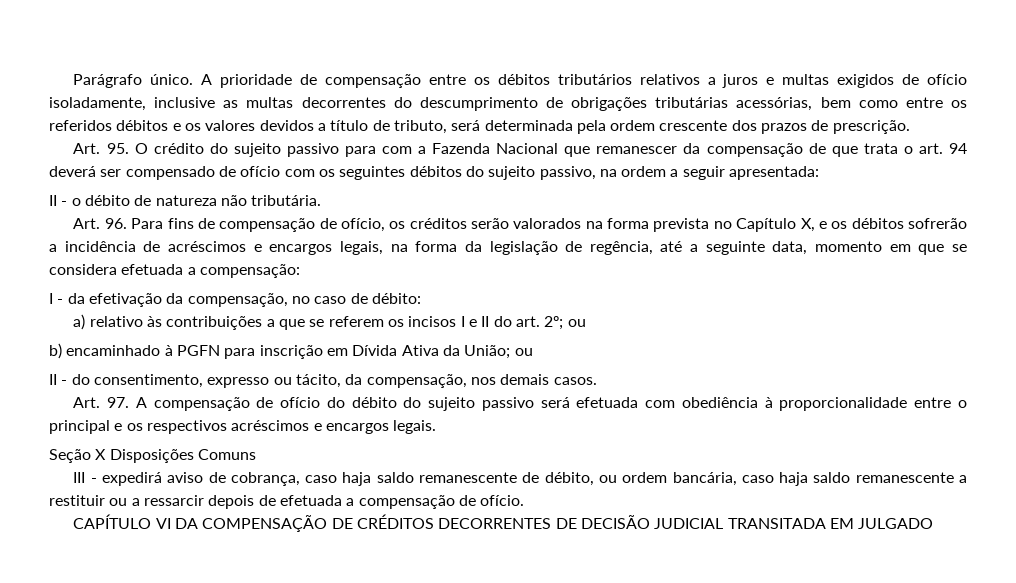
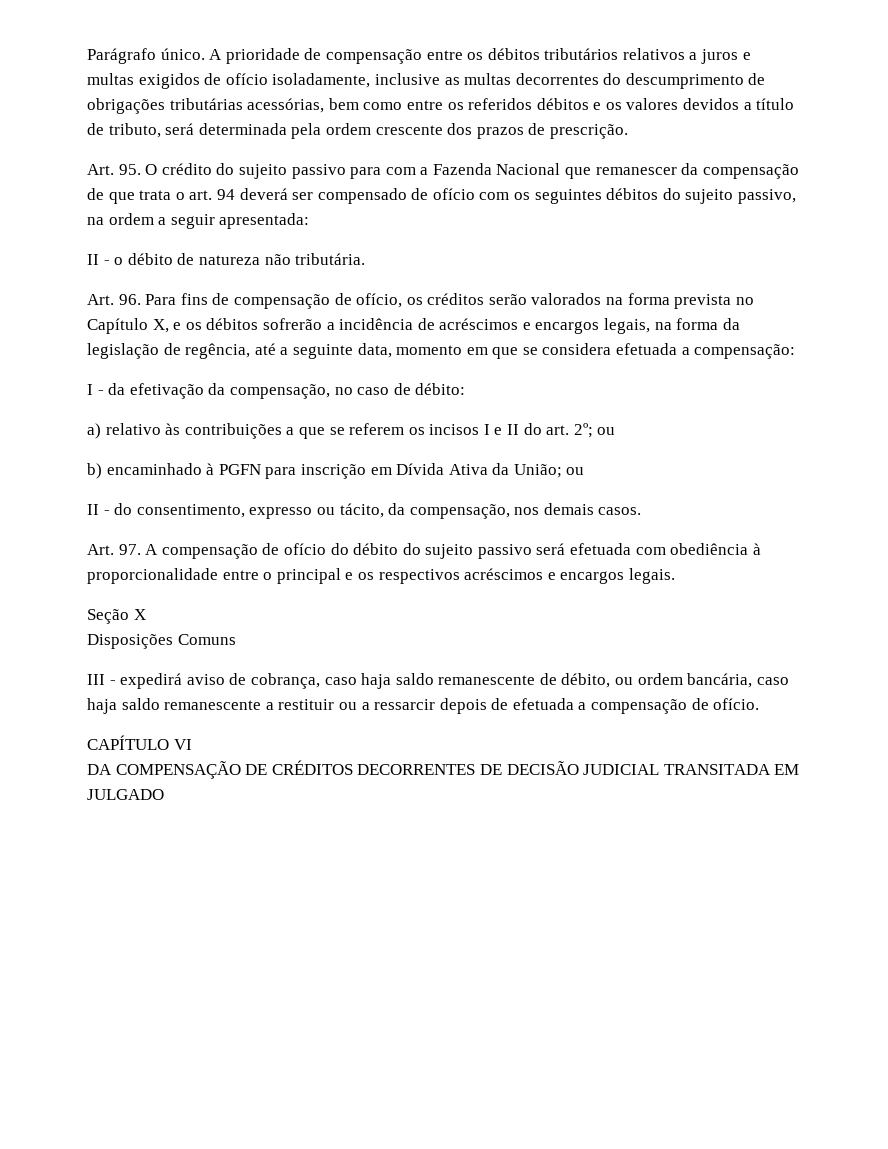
(107, 454) none -> (146, 614) //
(171, 523) none -> (192, 744) //

